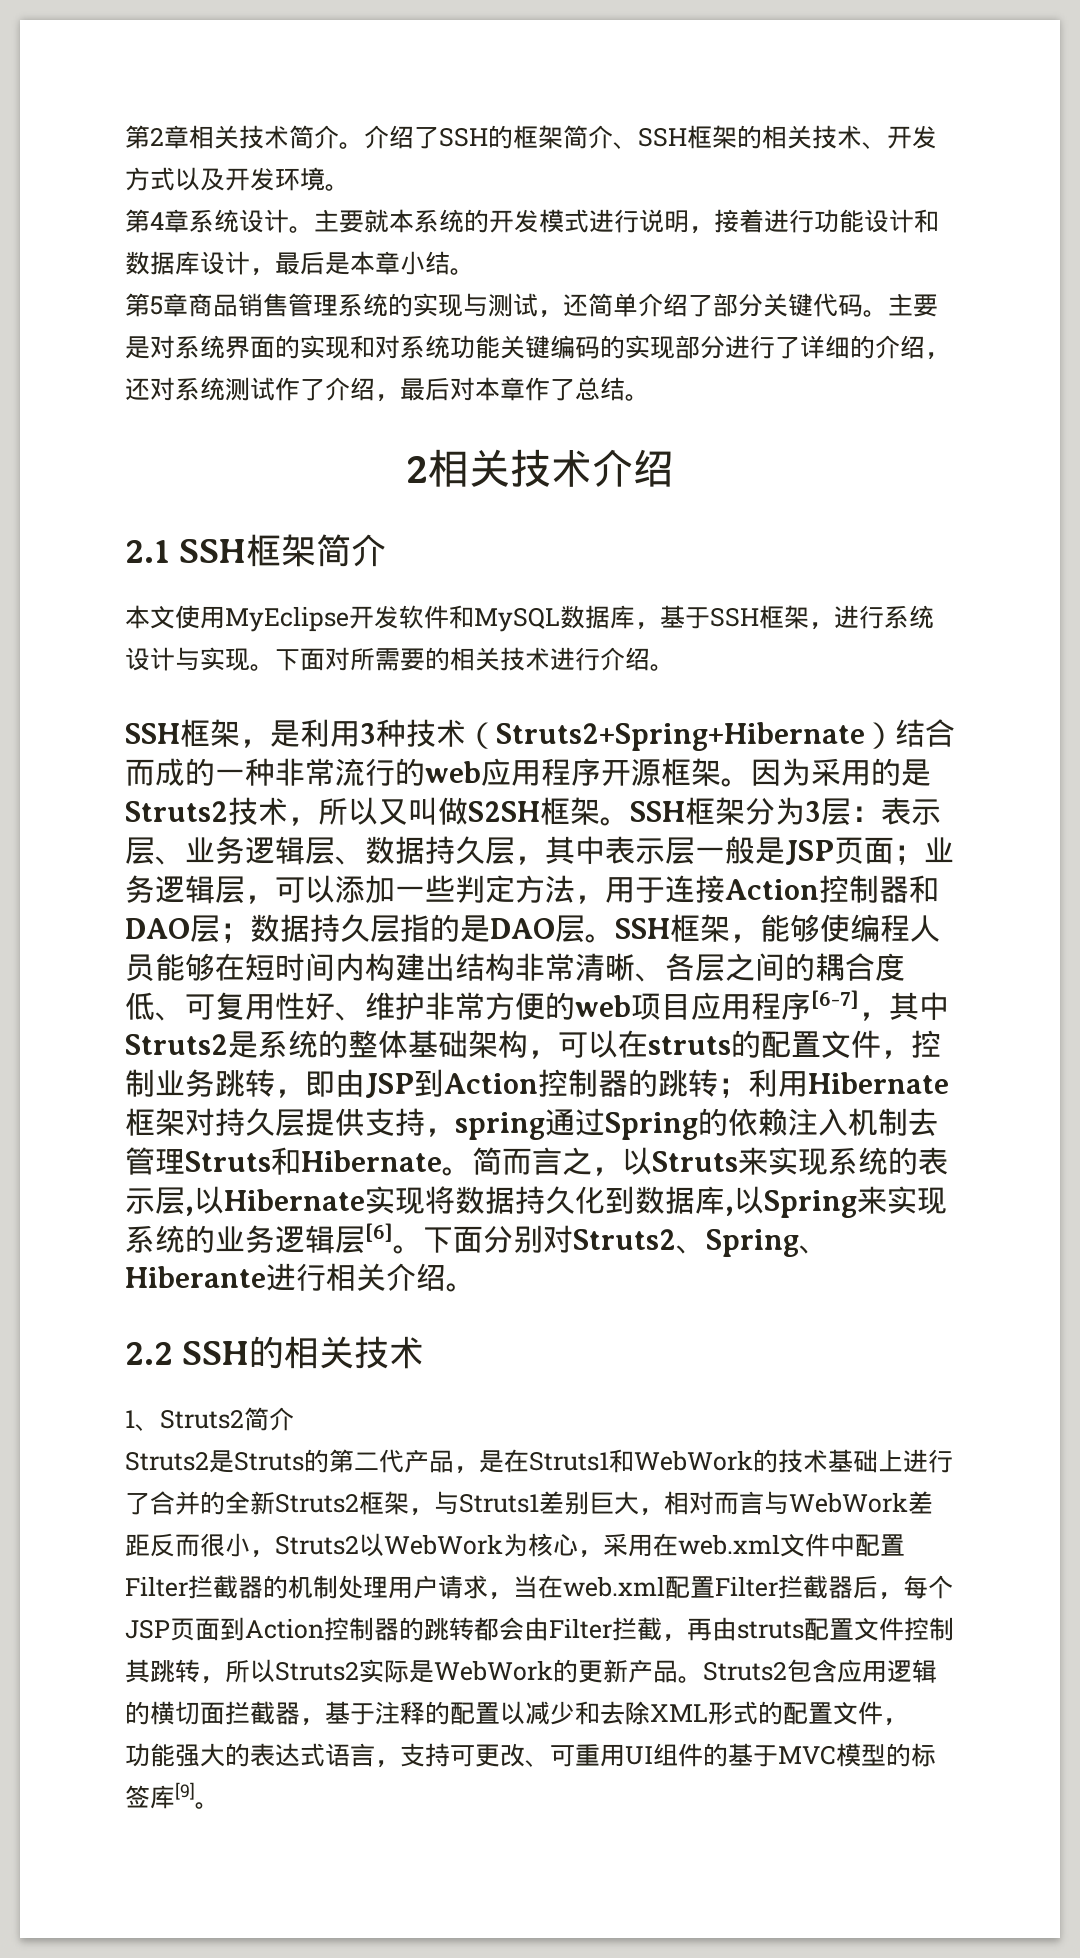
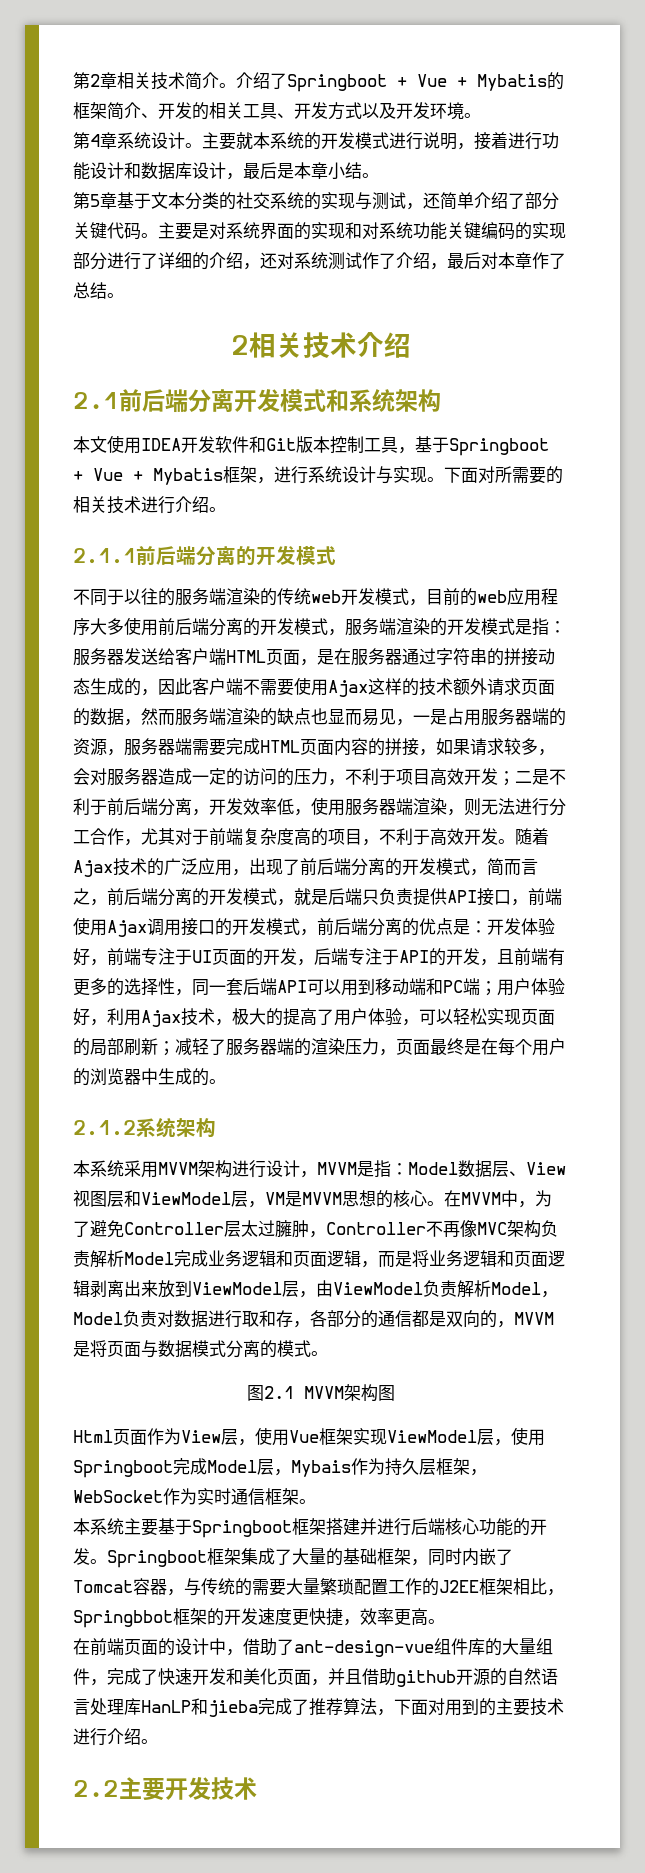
[439,125,862,149] SSH的框架简介、SSH框架的相关技术 -> [287,72,564,92] [73,102,277,120] Springboot + Vue + Mybatis的框架简介、开发的相关工具
[188,293,338,317] 商品销售管理 -> [117,192,270,210] 基于文本分类的社交
[179,534,387,567] SSH框架简介 -> [119,389,441,413] 前后端分离开发模式和系统架构
[225,606,349,632] MyEclipse -> [141,438,181,451] IDEA
[474,605,759,632] MySQL数据库，基于SSH -> [266,436,549,456] [73,468,223,485] Git版本控制工具，基于Springboot + Vue + Mybatis
[125,719,955,751] [125,758,931,787] [125,797,941,826] [125,836,954,865] [125,875,939,904] [125,914,940,943] [125,953,905,982] [125,990,859,1021] [859,992,949,1021] [125,1030,941,1059] [125,1069,949,1098] [125,1108,938,1140] [125,1147,948,1176] [125,1186,947,1218] [125,1223,393,1254] [393,1225,829,1257] [125,1263,386,1291] SSH框架，是利用3种技术（Struts2+Spring+Hibernate）结合而成的一种非常流行的web应用程序开源框架。因为采用的是Struts2技术，所以又叫做S2SH框架。SSH框架分为3层：表示层、业务逻辑层、数据持久层，其中表示层一般是JSP页面；业务逻辑层，可以添加一些判定方法，用于连接Action控制器和DAO层；数据持久层指的是DAO层。SSH框架，能够使编程人员能够在短时间内构建出结构非常清晰、各层之间的耦合度低、可复用性好、维护非常方便的web项目应用程序[6-7]，其中Struts2是系统的整体基础架构，可以在struts的配置文件，控制业务跳转，即由JSP到Action控制器的跳转；利用Hibernate框架对持久层提供支持，spring通过Spring的依赖注入机制去管理Struts和Hibernate。简而言之，以Struts来实现系统的表示层,以Hibernate实现将数据持久化到数据库,以Spring来实现系统的业务逻辑层[6]。下面分别对Struts2、Spring、Hiberante进行相关 -> [73,545,336,566] [73,588,558,606] [73,617,566,636] [73,648,555,666] [73,677,555,697] [73,708,566,726] [73,738,555,756] [73,768,566,786] [73,797,566,816] [73,828,549,846] [73,858,538,877] [73,888,562,906] [73,917,555,937] [73,948,565,966] [73,978,565,996] [73,1008,555,1027] [73,1038,566,1056] [73,1068,226,1086] [73,1117,216,1138] [73,1160,566,1178] [73,1190,552,1208] [73,1220,558,1238] [73,1250,565,1268] [73,1280,558,1298] [73,1310,554,1328] [73,1340,328,1358] [246,1384,395,1402] [73,1427,545,1446] [73,1458,487,1478] [73,1488,316,1505] [73,1518,547,1538] [73,1548,513,1568] [73,1578,564,1596] [73,1608,445,1628] [73,1638,553,1657] [73,1668,558,1687] [73,1698,564,1717] [73,1728,107,1746] 2.1.1前后端分离的开发模式 // 不同于以往的服务端渲染的传统web开发模式，目前的web应用程序大多使用前后端分离的开发模式，服务端渲染的开发模式是指：服务器发送给客户端HTML页面，是在服务器通过字符串的拼接动态生成的，因此客户端不需要使用Ajax这样的技术额外请求页面的数据，然而服务端渲染的缺点也显而易见，一是占用服务器端的资源，服务器端需要完成HTML页面内容的拼接，如果请求较多，会对服务器造成一定的访问的压力，不利于项目高效开发；二是不利于前后端分离，开发效率低，使用服务器端渲染，则无法进行分工合作，尤其对于前端复杂度高的项目，不利于高效开发。随着Ajax技术的广泛应用，出现了前后端分离的开发模式，简而言之，前后端分离的开发模式，就是后端只负责提供API接口，前端使用Ajax调用接口的开发模式，前后端分离的优点是：开发体验好，前端专注于UI页面的开发，后端专注于API的开发，且前端有更多的选择性，同一套后端API可以用到移动端和PC端；用户体验好，利用Ajax技术，极大的提高了用户体验，可以轻松实现页面的局部刷新；减轻了服务器端的渲染压力，页面最终是在每个用户的浏览器中生成的。 // 2.1.2系统架构 // 本系统采用MVVM架构进行设计，MVVM是指：Model数据层、View视图层和ViewModel层，VM是MVVM思想的核心。在MVVM中，为了避免Controller层太过臃肿，Controller不再像MVC架构负责解析Model完成业务逻辑和页面逻辑，而是将业务逻辑和页面逻辑剥离出来放到ViewModel层，由ViewModel负责解析Model，Model负责对数据进行取和存，各部分的通信都是双向的，MVVM是将页面与数据模式分离的模式。 // 图2.1 MVVM架构图 // Html页面作为View层，使用Vue框架实现ViewModel层，使用Springboot完成Model层，Mybais作为持久层框架，WebSocket作为实时通信框架。 // 本系统主要基于Springboot框架搭建并进行后端核心功能的开发。Springboot框架集成了大量的基础框架，同时内嵌了Tomcat容器，与传统的需要大量繁琐配置工作的J2EE框架相比，Springbbot框架的开发速度更快捷，效率更高。 // 在前端页面的设计中，借助了ant-design-vue组件库的大量组件，完成了快速开发和美化页面，并且借助github开源的自然语言处理库HanLP和jieba完成了推荐算法，下面对用到的主要技术进行
[182,1336,425,1369] [125,1407,294,1431] [125,1449,953,1474] [125,1491,933,1516] [125,1533,905,1558] [125,1575,953,1600] [125,1617,954,1642] [125,1659,937,1684] [125,1701,908,1726] [125,1743,936,1768] [125,1782,195,1809] [195,1802,220,1809] SSH的相关技术 // 1、Struts2简介 // Struts2是Struts的第二代产品，是在Struts1和WebWork的技术基础上进行了合并的全新Struts2框架，与Struts1差别巨大，相对而言与WebWork差距反而很小，Struts2以WebWork为核心，采用在web.xml文件中配置Filter拦截器的机制处理用户请求，当在web.xml配置Filter拦截器后，每个JSP页面到Action控制器的跳转都会由Filter拦截，再由struts配置文件控制其跳转，所以Struts2实际是WebWork的更新产品。Struts2包含应用逻辑的横切面拦截器，基于注释的配置以减少和去除XML形式的配置文件， // 功能强大的表达式语言，支持可更改、可重用UI组件的基于MVC模型的标签库[9]。 -> [119,1777,257,1801] 主要开发技术

